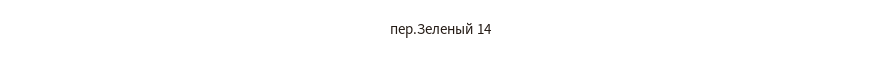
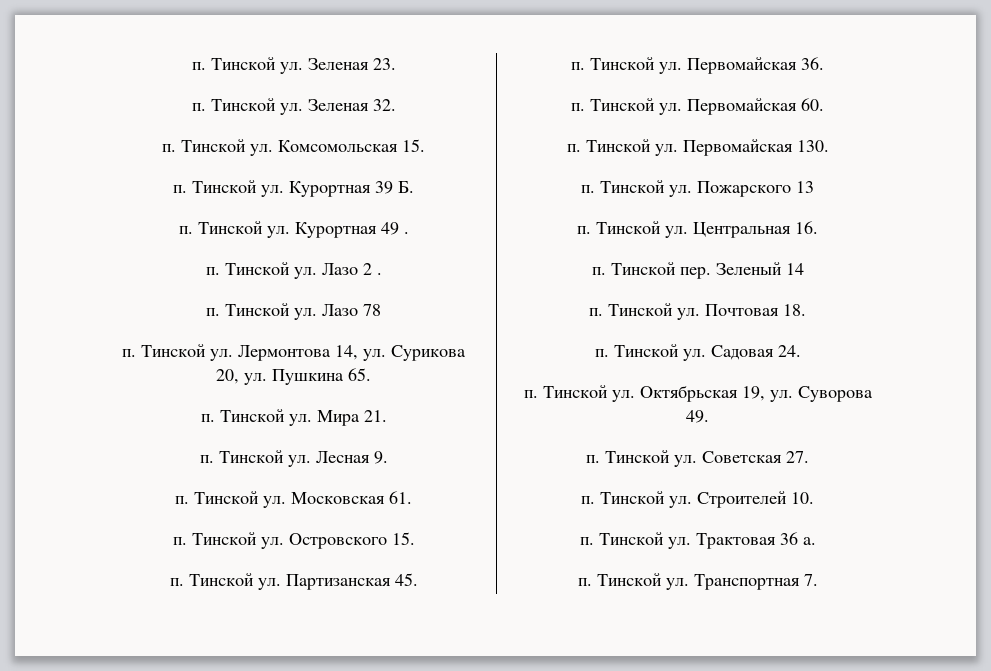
[389,22,493,38] пер.Зеленый 14 -> [191,57,396,74] [191,98,396,115] [162,139,425,156] [173,180,414,197] [178,221,409,238] [205,262,382,279] [206,303,381,320] [122,344,466,361] [216,368,371,385] [200,409,387,426] [199,450,388,467] [175,491,412,508] [172,532,415,549] [169,573,418,590] [571,57,824,74] [571,98,824,115] [566,139,829,156] [581,180,814,197] [577,221,818,238] [591,262,804,279] [589,303,806,320] [594,344,801,361] [523,385,873,402] [686,410,709,423] [586,450,809,467] [581,491,814,508] [579,532,816,549] [577,573,818,590] п. Тинской ул. Зеленая 23. // п. Тинской ул. Зеленая 32. // п. Тинской ул. Комсомольская 15. // п. Тинской ул. Курортная 39 Б. // п. Тинской ул. Курортная 49 . // п. Тинской ул. Лазо 2 . // п. Тинской ул. Лазо 78 // п. Тинской ул. Лермонтова 14, ул. Сурикова 20, ул. Пушкина 65. // п. Тинской ул. Мира 21. // п. Тинской ул. Лесная 9. // п. Тинской ул. Московская 61. // п. Тинской ул. Островского 15. // п. Тинской ул. Партизанская 45. // п. Тинской ул. Первомайская 36. // п. Тинской ул. Первомайская 60. // п. Тинской ул. Первомайская 130. // п. Тинской ул. Пожарского 13 // п. Тинской ул. Центральная 16. // п. Тинской пер. Зеленый 14 // п. Тинской ул. Почтовая 18. // п. Тинской ул. Садовая 24. // п. Тинской ул. Октябрьская 19, ул. Суворова 49. // п. Тинской ул. Советская 27. // п. Тинской ул. Строителей 10. // п. Тинской ул. Трактовая 36 а. // п. Тинской ул. Транспортная 7.

